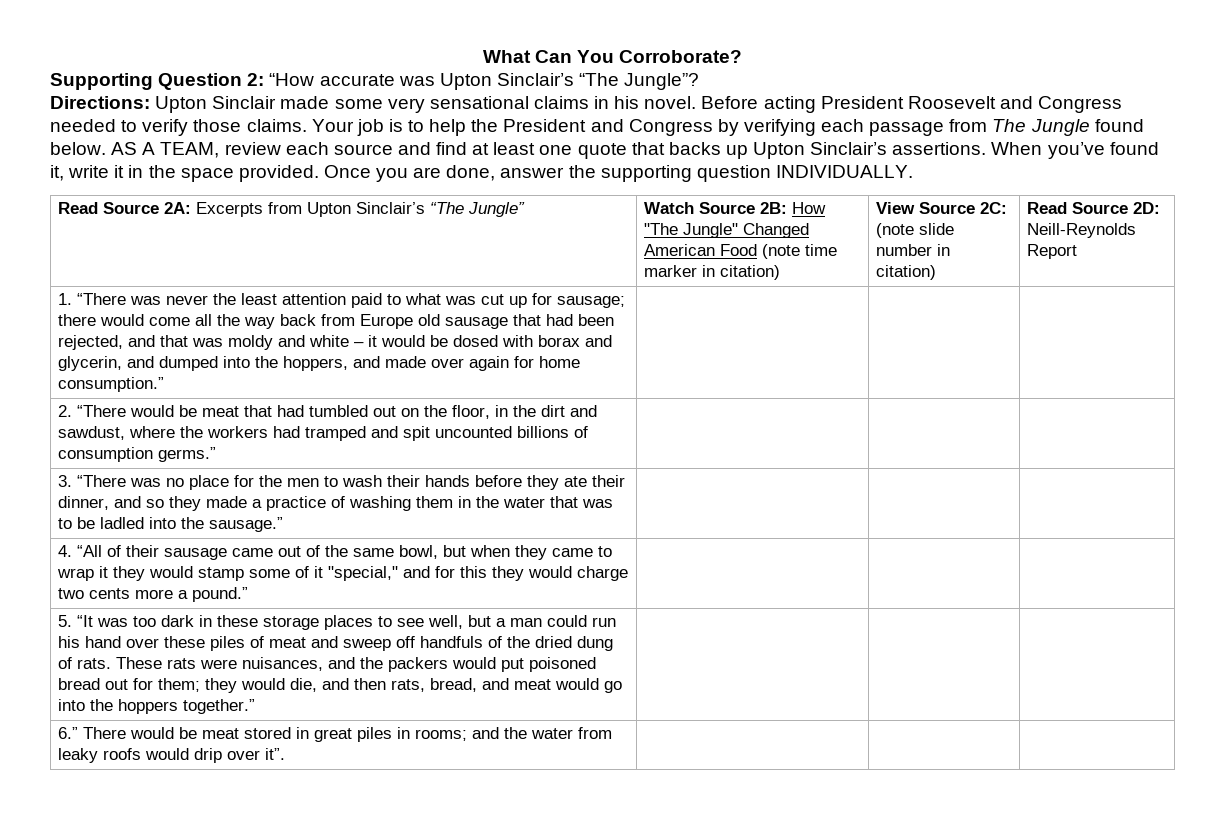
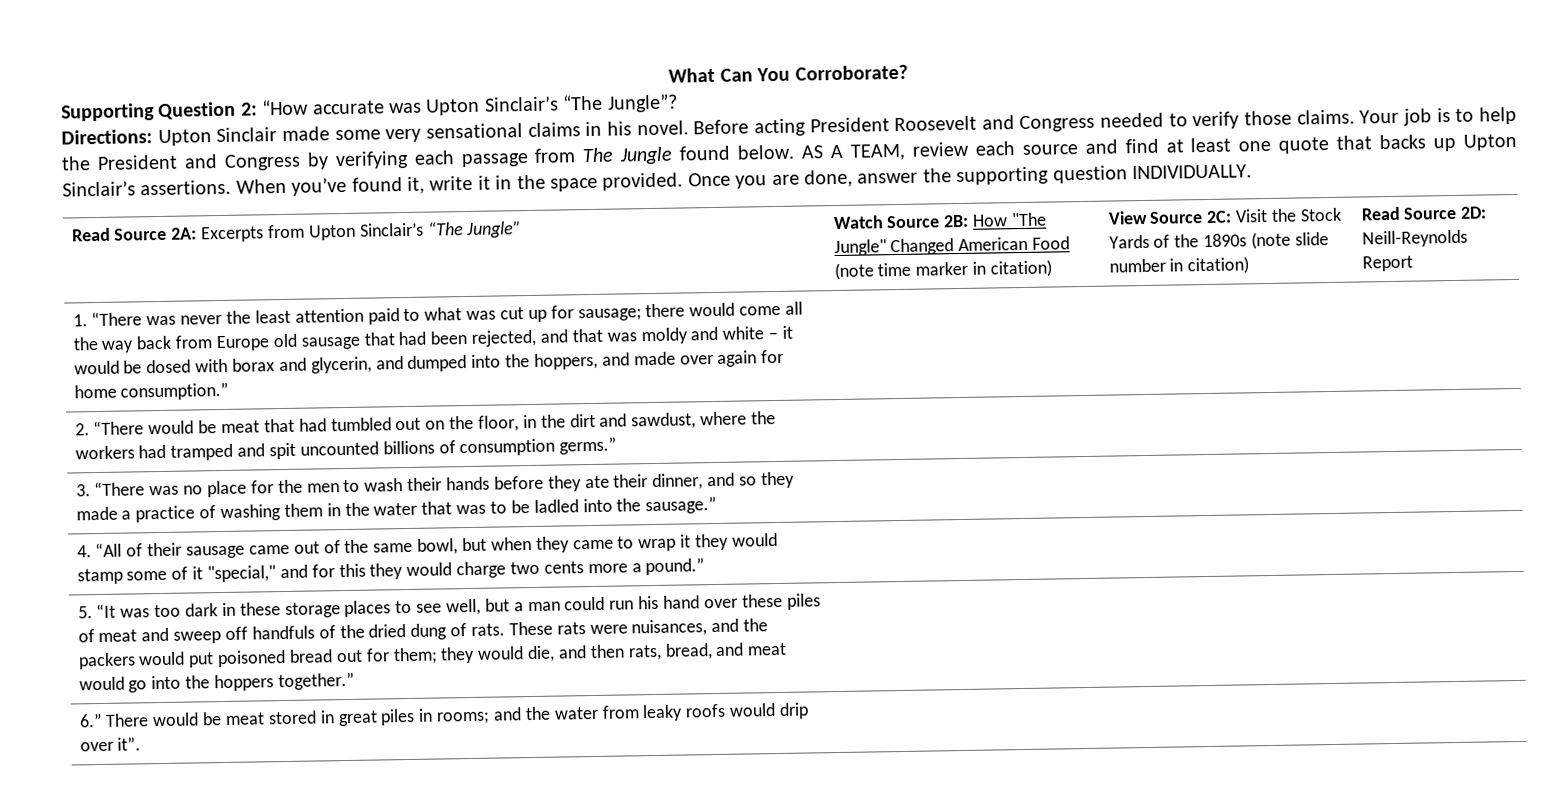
(1008, 208) none -> [1235,207,1342,223] [1108,233,1248,249] Visit the Stock Yards of the 1890s

